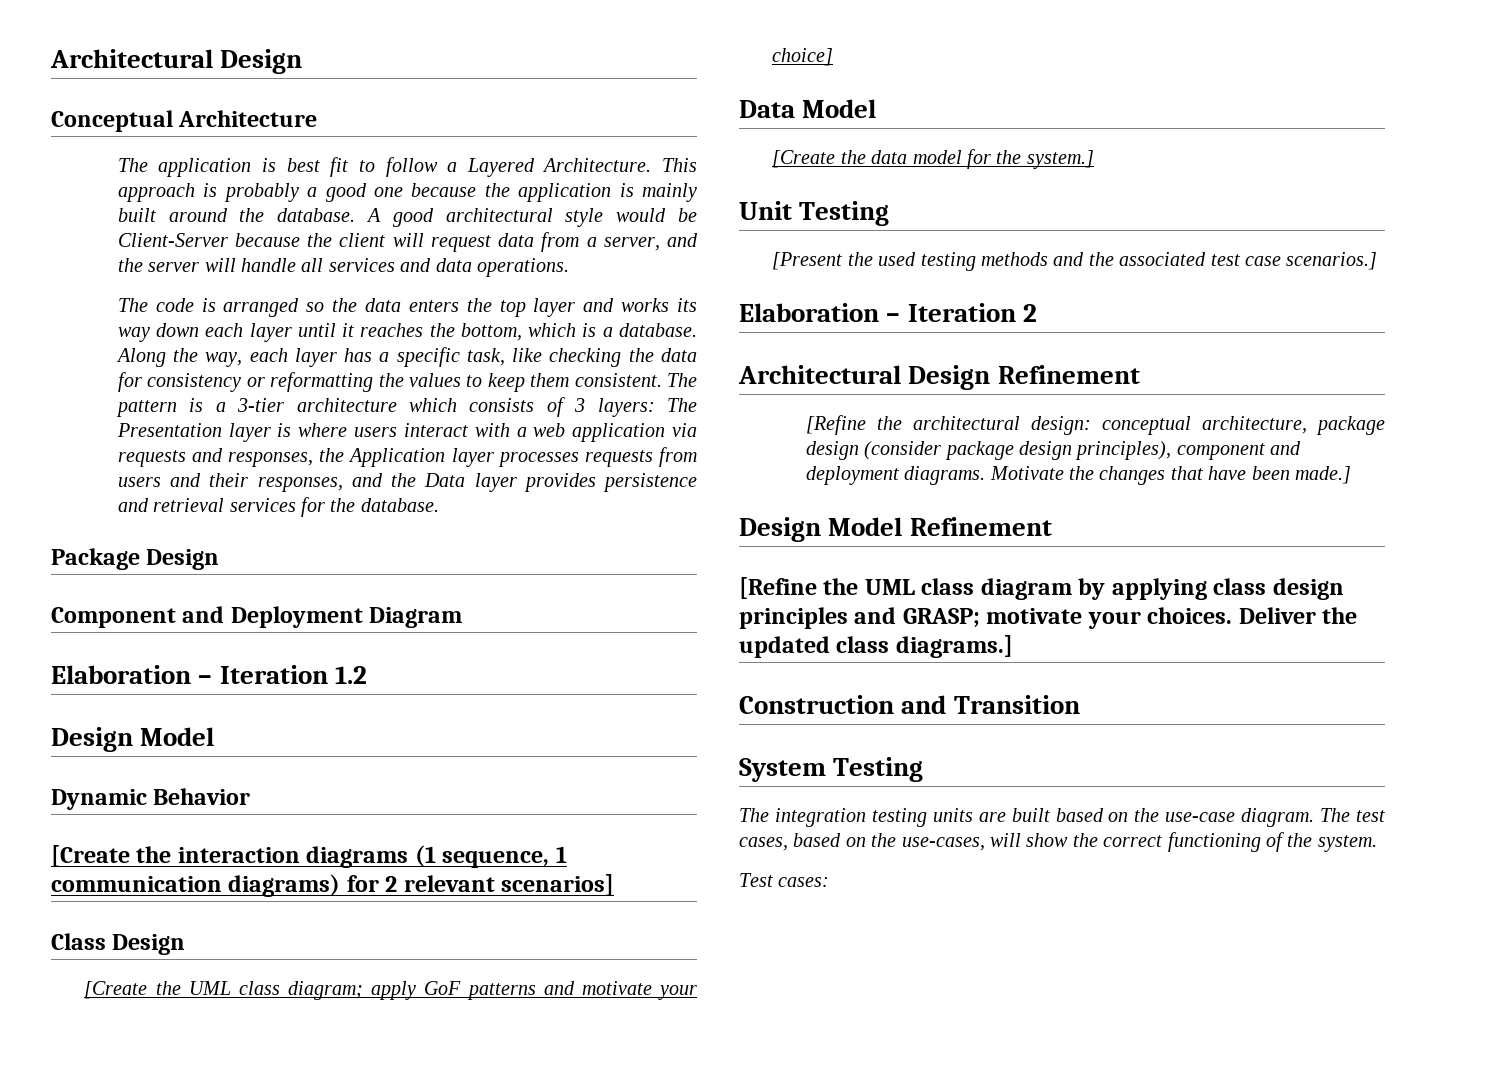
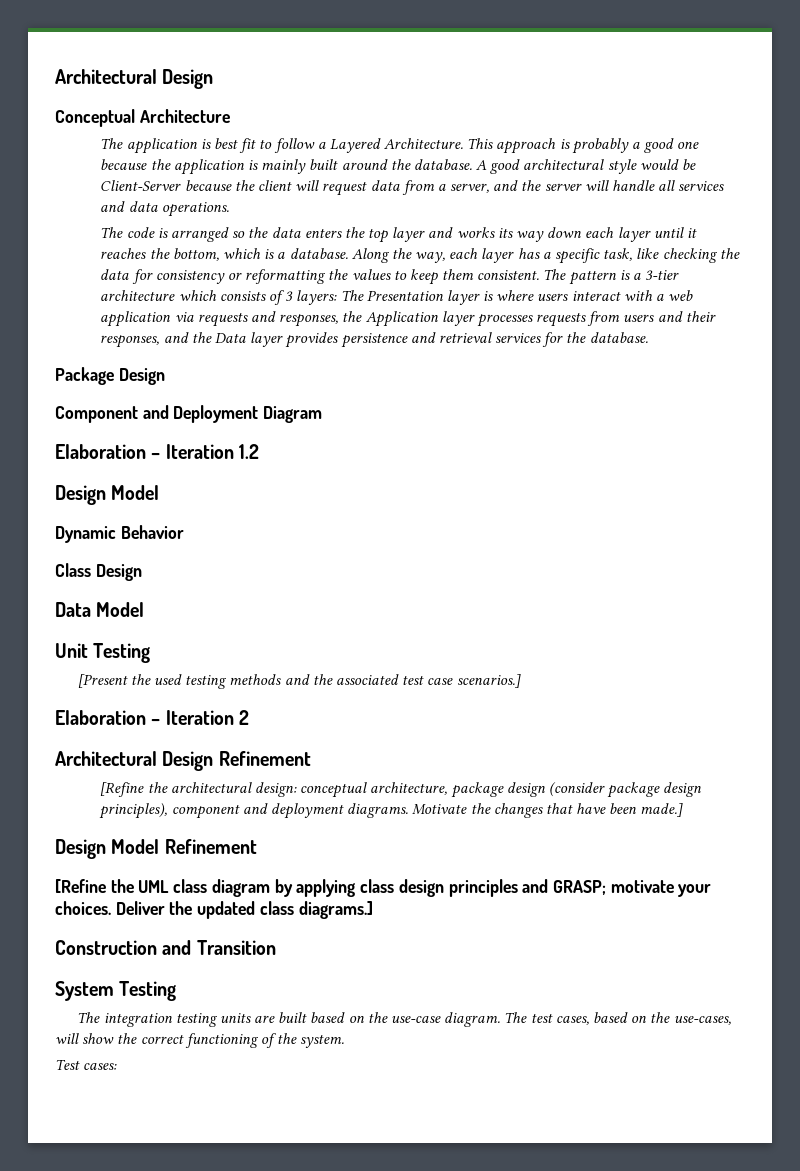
[51,845,567,868] [51,874,615,897] [51,933,186,955] [84,981,697,1000] [772,48,834,66] [739,99,877,118] [772,149,1094,169] [Create the interaction diagrams (1 sequence, 1 communication diagrams) for 2 relevant scenarios] // Class Design // [Create the UML class diagram; apply GoF patterns and motivate your choice] // Data Model // [Create the data model for the system.] -> [55,563,142,581] [55,602,145,617] Class Design // Data Model

